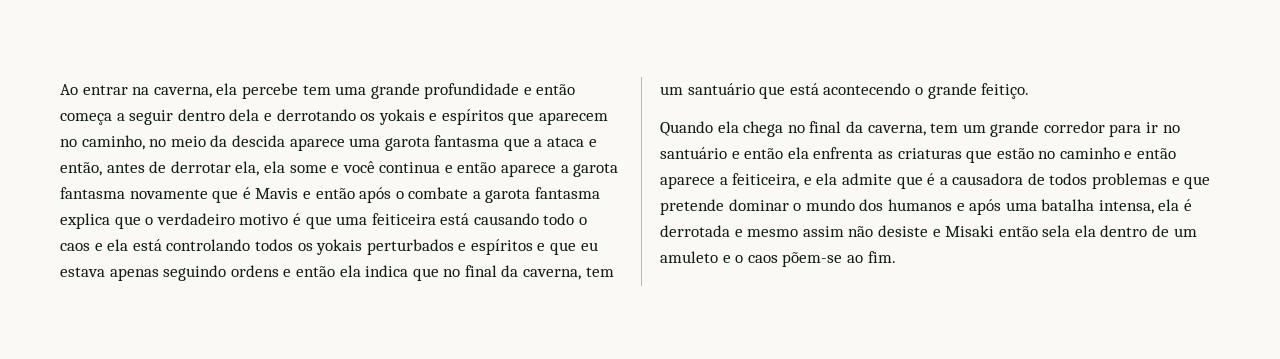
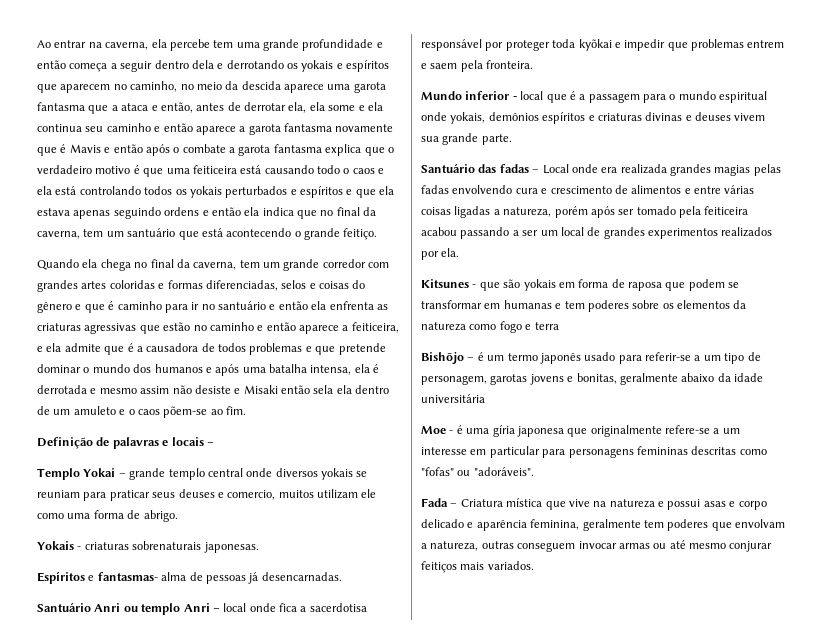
[342,161,441,173] você continua -> [367,102,383,111] [37,123,151,132] ela continua seu caminho
[580,242,598,251] eu -> [379,186,395,195] ela
(1105, 127) none -> [368,262,390,268] [37,280,366,292] [37,301,162,313] com grandes artes coloridas e formas diferenciadas, selos e coisas do gênero e que é caminho
(962, 153) none -> [84,323,137,334] agressivas
(896, 257) none -> [37,437,214,449] [37,468,368,480] [37,489,377,501] [37,510,178,522] [37,541,259,553] [37,571,342,584] [37,603,367,615] [421,39,785,51] [421,60,534,72] [421,91,768,103] [421,112,766,124] [421,133,512,145] [421,164,781,176] [421,185,755,194] [421,206,749,218] [421,227,773,239] [421,248,460,260] [421,279,740,291] [421,300,747,312] [421,321,559,333] [421,352,761,364] [421,373,763,385] [421,394,485,403] [421,425,740,437] [421,446,767,458] [421,467,534,476] [421,498,767,510] [421,519,785,531] [421,540,773,552] [421,561,534,573] // Definição de palavras e locais – // Templo Yokai – grande templo central onde diversos yokais se reuniam para praticar seus deuses e comercio, muitos utilizam ele como uma forma de abrigo. // Yokais - criaturas sobrenaturais japonesas. // Espíritos e fantasmas- alma de pessoas já desencarnadas. // Santuário Anri ou templo Anri – local onde fica a sacerdotisa responsável por proteger toda kyõkai e impedir que problemas entrem e saem pela fronteira. // Mundo inferior - local que é a passagem para o mundo espiritual onde yokais, demônios espíritos e criaturas divinas e deuses vivem sua grande parte. // Santuário das fadas – Local onde era realizada grandes magias pelas fadas envolvendo cura e crescimento de alimentos e entre várias coisas ligadas a natureza, porém após ser tomado pela feiticeira acabou passando a ser um local de grandes experimentos realizados por ela. // Kitsunes - que são yokais em forma de raposa que podem se transformar em humanas e tem poderes sobre os elementos da natureza como fogo e terra // Bishōjo – é um termo japonês usado para referir-se a um tipo de personagem, garotas jovens e bonitas, geralmente abaixo da idade universitária // Moe - é uma gíria japonesa que originalmente refere-se a um interesse em particular para personagens femininas descritas como "fofas" ou "adoráveis". // Fada – Criatura mística que vive na natureza e possui asas e corpo delicado e aparência feminina, geralmente tem poderes que envolvam a natureza, outras conseguem invocar armas ou até mesmo conjurar feitiços mais variados.

